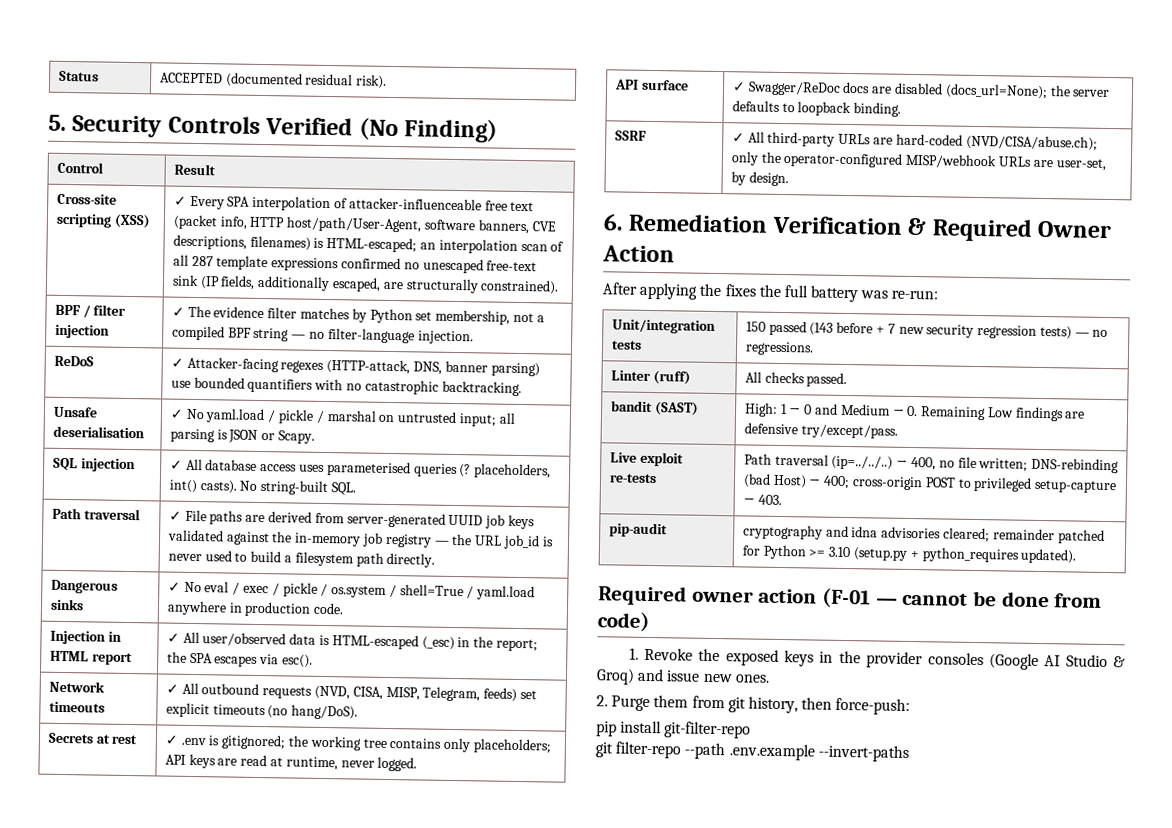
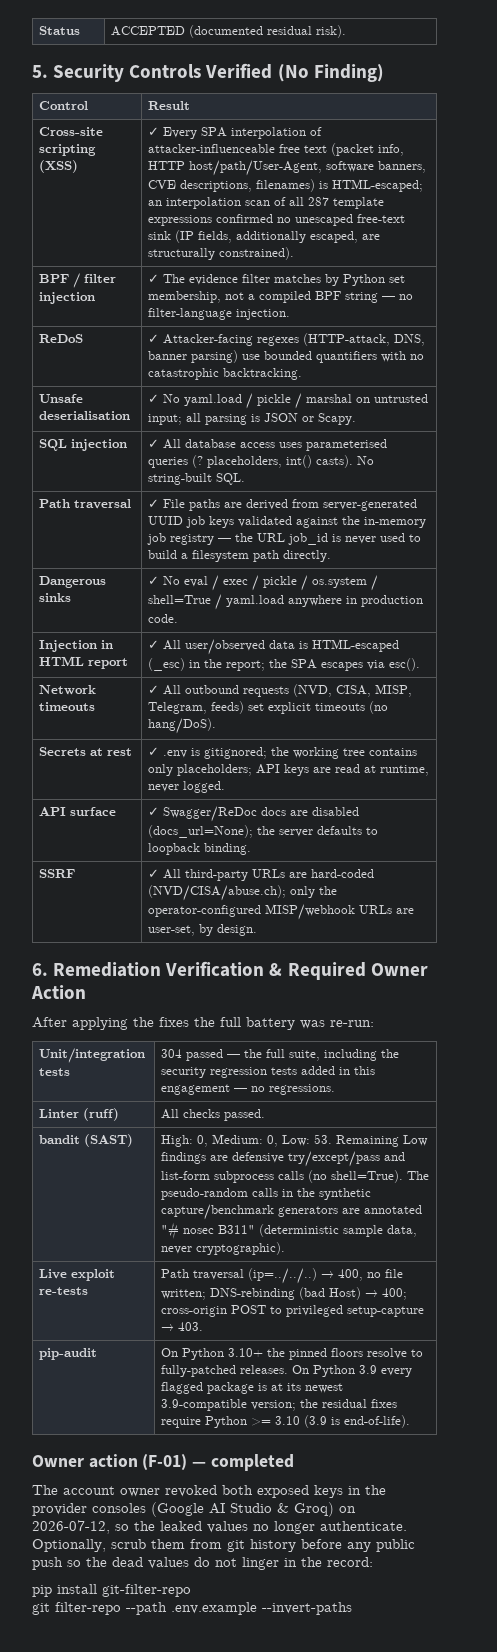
[745,320,1072,340] 150 passed (143 before + 7 new security regression tests) -> [160,1049,399,1061] [160,1066,375,1078] [160,1084,230,1095] 304 passed — the full suite, including the security regression tests added in this engagement
[780,403,919,417] 1 → 0 and Medium → 0. -> [196,1134,332,1147] 0, Medium: 0, Low: 53.
[800,424,898,439] try/except/pass. -> [287,1151,405,1167] [160,1170,429,1183] [160,1188,371,1200] [160,1204,422,1220] [160,1222,417,1239] [160,1242,285,1255] try/except/pass and list-form subprocess calls (no shell=True). The pseudo-random calls in the synthetic capture/benchmark generators are annotated "# nosec B311" (deterministic sample data, never cryptographic).
[742,524,1105,544] [741,544,1077,564] [598,585,1103,609] [597,611,650,633] [628,647,721,662] cryptography and idna advisories cleared; remainder patched for Python >= 3.10 (setup.py + python_requires updated). // Required owner action (F-01 — cannot be done from code) // 1. Revoke the -> [160,1348,423,1360] [160,1365,412,1377] [160,1382,343,1394] [160,1399,397,1411] [160,1415,410,1428] [32,1454,294,1471] [32,1485,253,1497] On Python 3.10+ the pinned floors resolve to fully-patched releases. On Python 3.9 every flagged package is at its newest 3.9-compatible version; the residual fixes require Python >= 3.10 (3.9 is end-of-life). // Owner action (F-01) — completed // The account owner revoked both
[637,668,770,683] [596,695,911,716] and issue new ones. // 2. Purge them from git history, then force-push: -> [339,1506,356,1513] [32,1520,407,1534] [32,1539,415,1552] [32,1557,373,1570] on 2026-07-12, so the leaked values no longer authenticate. Optionally, scrub them from git history before any public push so the dead values do not linger in the record:

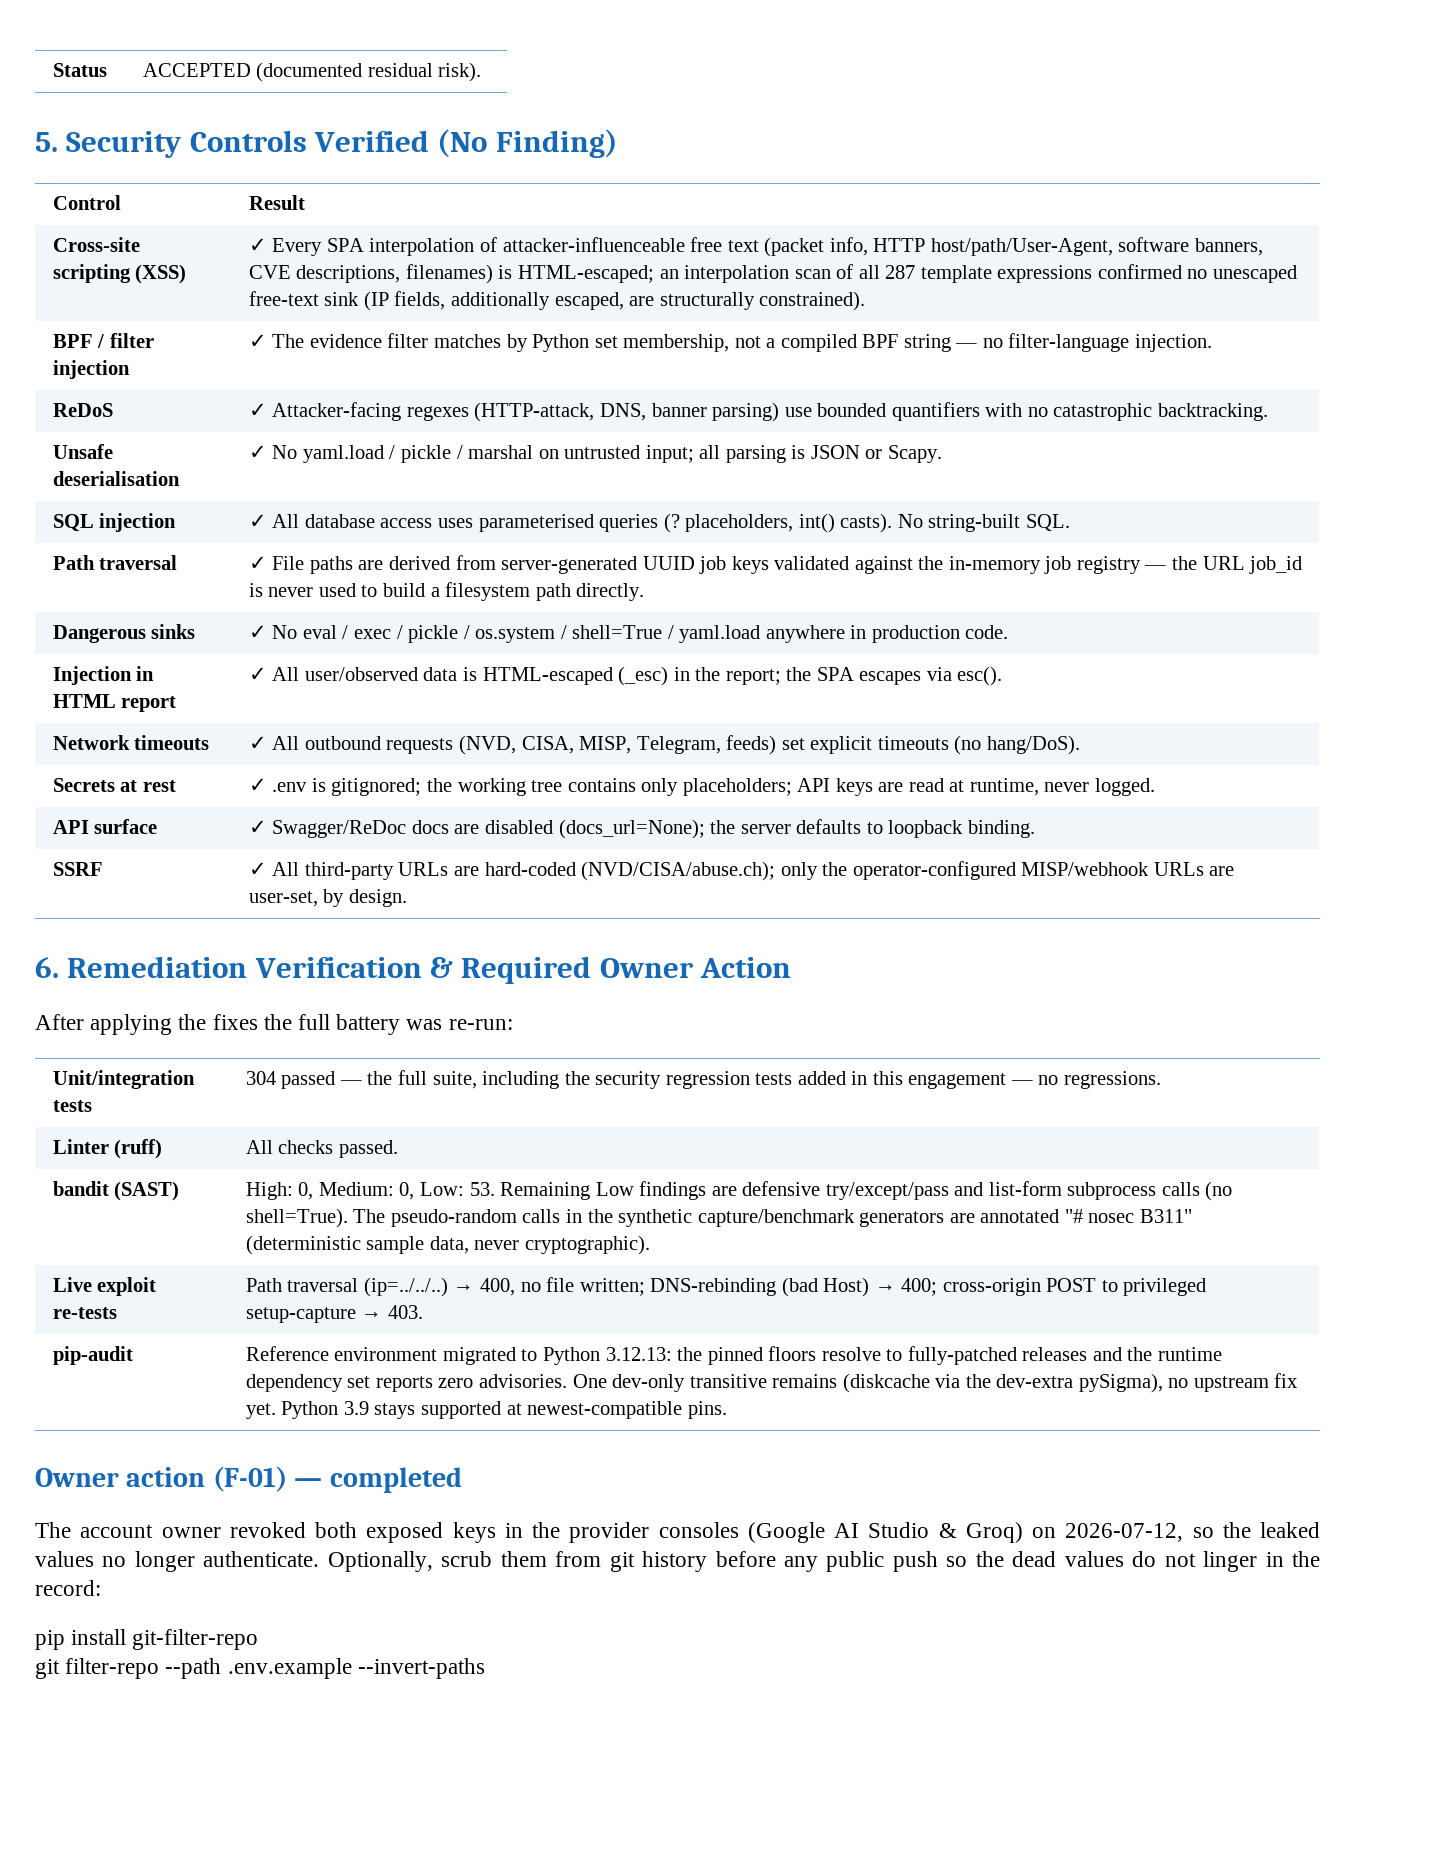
[160,1348,263,1360] On Python 3.10+ -> [245,1346,672,1365] Reference environment migrated to Python 3.12.13:
[239,1365,412,1377] [160,1382,343,1394] [160,1399,397,1411] [160,1415,410,1428] releases. On Python 3.9 every flagged package is at its newest 3.9-compatible version; the residual fixes require Python >= 3.10 (3.9 is end-of-life). -> [1022,1347,1222,1361] [245,1373,1298,1393] [245,1401,727,1419] releases and the runtime dependency set reports zero advisories. One dev-only transitive remains (diskcache via the dev-extra pySigma), no upstream fix yet. Python 3.9 stays supported at newest-compatible pins.

